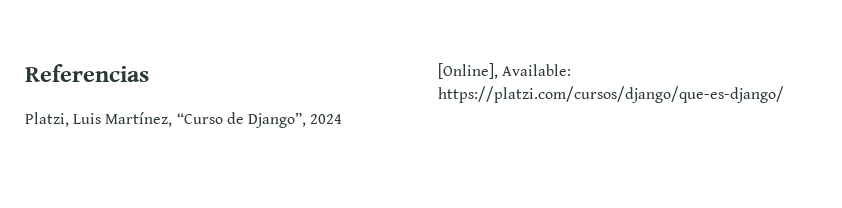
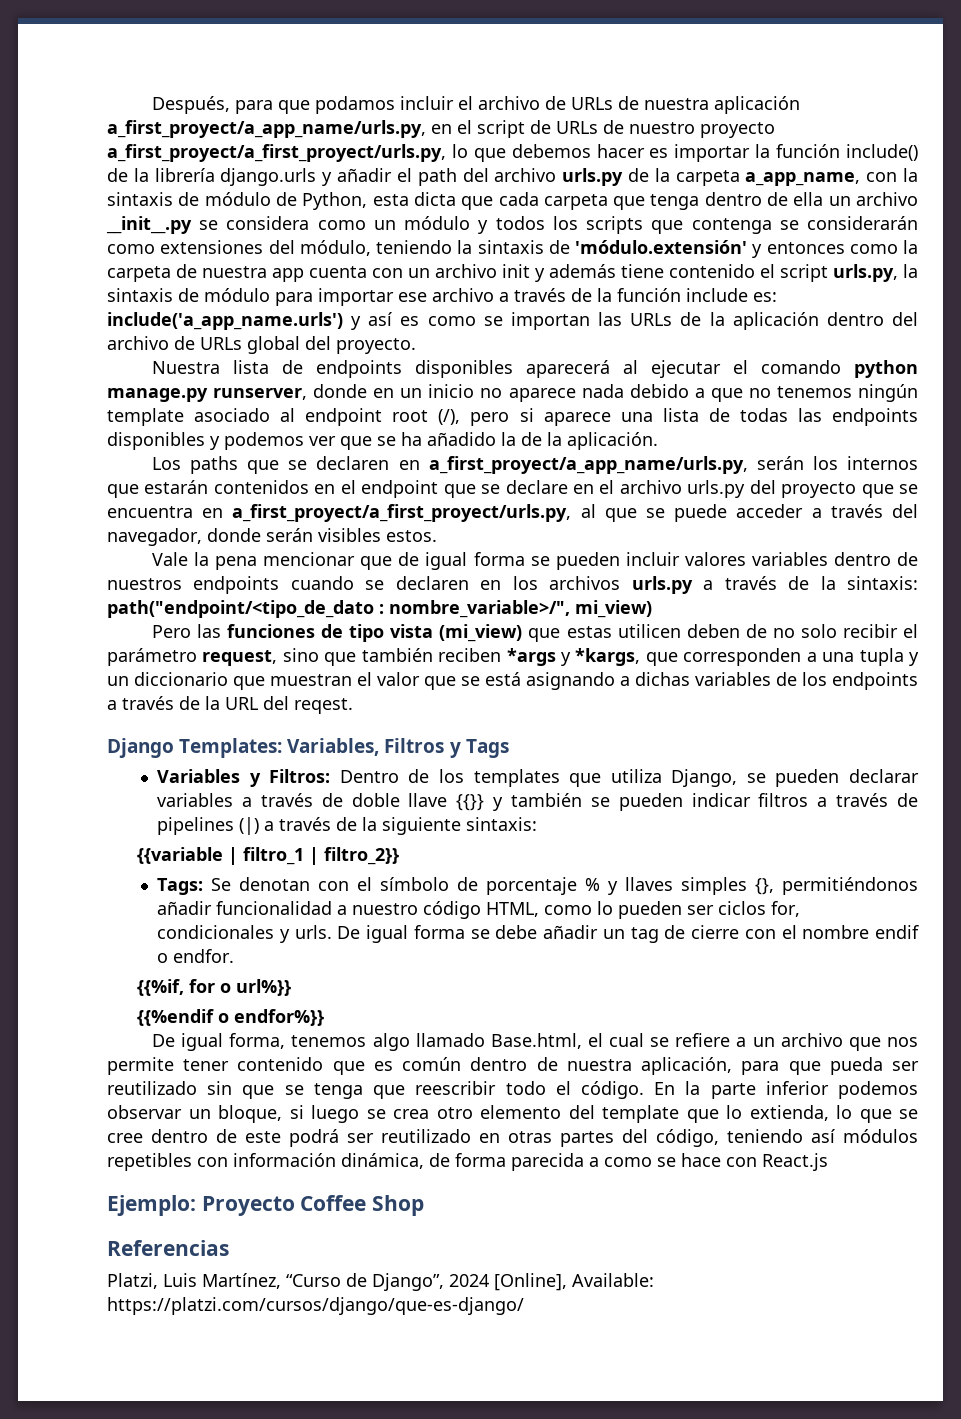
(25, 73) none -> [152,96,801,114] [107,120,775,138] [107,144,919,162] [107,168,918,186] [107,192,918,210] [106,216,919,234] [107,240,918,258] [107,264,918,282] [107,288,777,306] [107,312,919,330] [107,336,416,354] [152,360,918,378] [107,384,918,402] [107,408,918,426] [107,432,658,450] [152,456,918,474] [107,480,918,498] [107,504,919,522] [107,528,437,546] [152,552,918,570] [107,576,918,594] [107,600,652,618] [152,624,918,642] [107,648,920,666] [107,672,918,690] [107,696,353,714] [107,738,509,758] [157,769,920,787] [157,793,918,811] [157,817,538,835] [137,847,400,865] [157,877,918,895] [157,901,801,919] [157,925,919,943] [157,949,235,963] [137,979,292,996] [137,1009,325,1026] [152,1033,919,1051] [107,1057,920,1075] [107,1081,918,1099] [107,1105,918,1123] [107,1129,918,1147] [107,1153,828,1171] [107,1195,425,1216] Después, para que podamos incluir el archivo de URLs de nuestra aplicación a_first_proyect/a_app_name/urls.py, en el script de URLs de nuestro proyecto a_first_proyect/a_first_proyect/urls.py, lo que debemos hacer es importar la función include() de la librería django.urls y añadir el path del archivo urls.py de la carpeta a_app_name, con la sintaxis de módulo de Python, esta dicta que cada carpeta que tenga dentro de ella un archivo __init__.py se considera como un módulo y todos los scripts que contenga se considerarán como extensiones del módulo, teniendo la sintaxis de 'módulo.extensión' y entonces como la carpeta de nuestra app cuenta con un archivo init y además tiene contenido el script urls.py, la sintaxis de módulo para importar ese archivo a través de la función include es: include('a_app_name.urls') y así es como se importan las URLs de la aplicación dentro del archivo de URLs global del proyecto. // Nuestra lista de endpoints disponibles aparecerá al ejecutar el comando python manage.py runserver, donde en un inicio no aparece nada debido a que no tenemos ningún template asociado al endpoint root (/), pero si aparece una lista de todas las endpoints disponibles y podemos ver que se ha añadido la de la aplicación. // Los paths que se declaren en a_first_proyect/a_app_name/urls.py, serán los internos que estarán contenidos en el endpoint que se declare en el archivo urls.py del proyecto que se encuentra en a_first_proyect/a_first_proyect/urls.py, al que se puede acceder a través del navegador, donde serán visibles estos. // Vale la pena mencionar que de igual forma se pueden incluir valores variables dentro de nuestros endpoints cuando se declaren en los archivos urls.py a través de la sintaxis: path("endpoint/<tipo_de_dato : nombre_variable>/", mi_view) // Pero las funciones de tipo vista (mi_view) que estas utilicen deben de no solo recibir el parámetro request, sino que también reciben *args y *kargs, que corresponden a una tupla y un diccionario que muestran el valor que se está asignando a dichas variables de los endpoints a través de la URL del reqest. // Django Templates: Variables, Filtros y Tags // Variables y Filtros: Dentro de los templates que utiliza Django, se pueden declarar variables a través de doble llave {{}} y también se pueden indicar filtros a través de pipelines (|) a través de la siguiente sintaxis: // {{variable | filtro_1 | filtro_2}} // Tags: Se denotan con el símbolo de porcentaje % y llaves simples {}, permitiéndonos añadir funcionalidad a nuestro código HTML, como lo pueden ser ciclos for, condicionales y urls. De igual forma se debe añadir un tag de cierre con el nombre endif o endfor. // {{%if, for o url%}} // {{%endif o endfor%}} // De igual forma, tenemos algo llamado Base.html, el cual se refiere a un archivo que nos permite tener contenido que es común dentro de nuestra aplicación, para que pueda ser reutilizado sin que se tenga que reescribir todo el código. En la parte inferior podemos observar un bloque, si luego se crea otro elemento del template que lo extienda, lo que se cree dentro de este podrá ser reutilizado en otras partes del código, teniendo así módulos repetibles con información dinámica, de forma parecida a como se hace con React.js // Ejemplo: Proyecto Coffee Shop //

